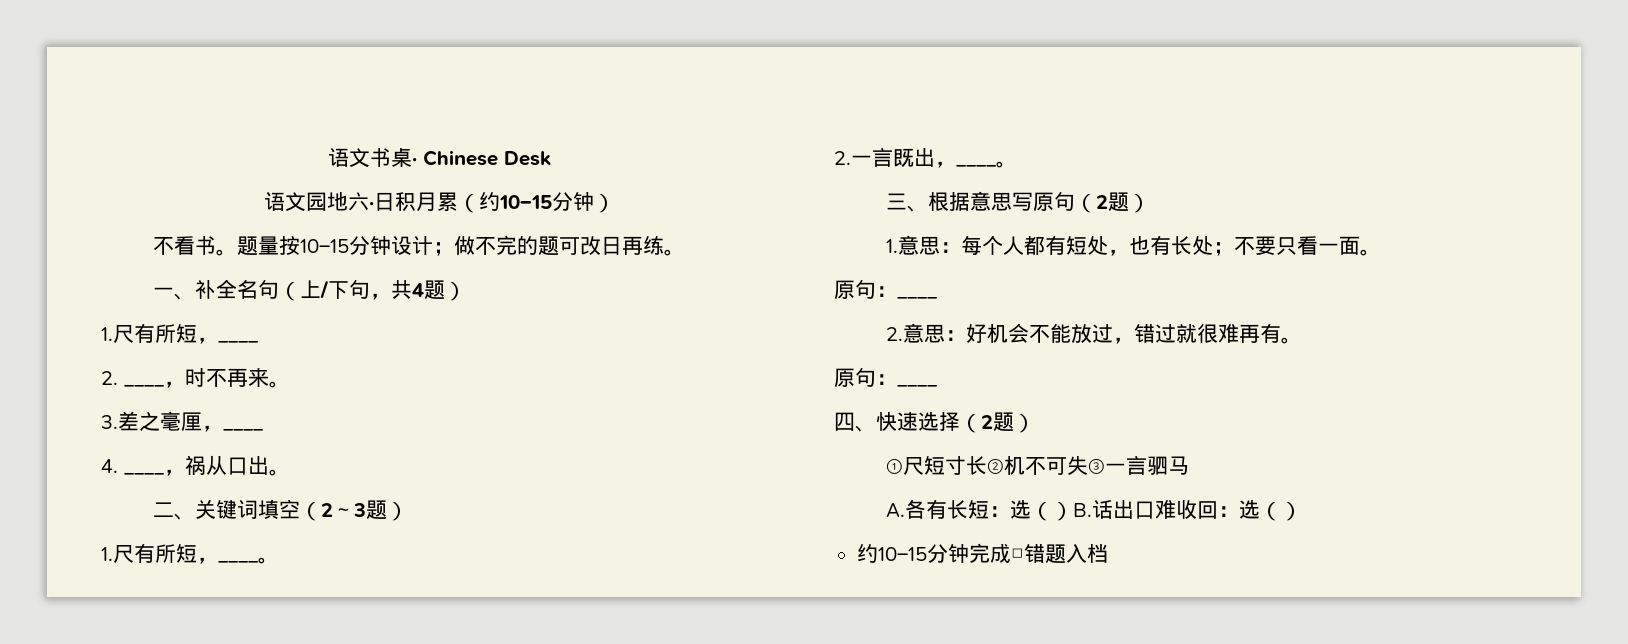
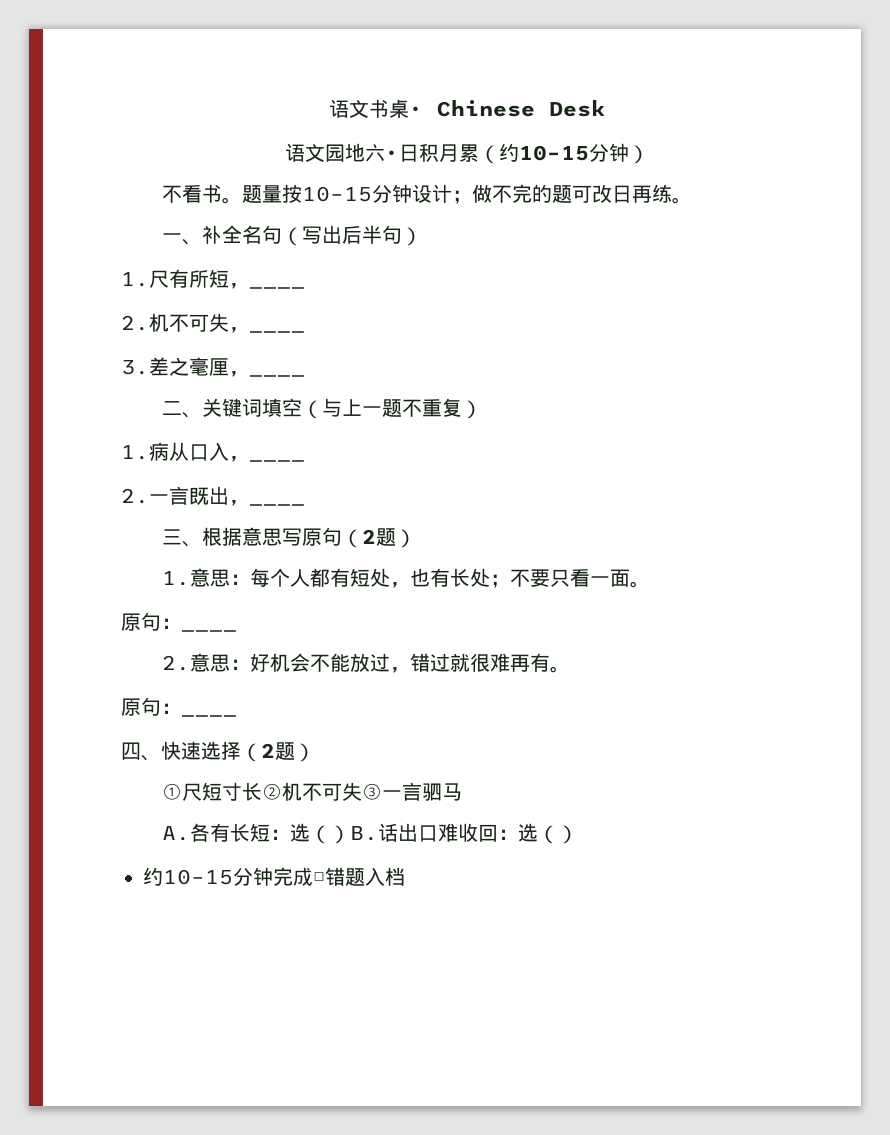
[299,279,445,300] 上/下句，共4题 -> [302,225,403,244] 写出后半句
[123,368,290,388] ____，时不再来。 -> [149,313,305,333] 机不可失，____
[101,459,118,473] [123,455,290,476] // 4. ____，祸从口出。 -> (305, 375) none
[320,500,408,521] [101,543,279,564] 2～3题） // 1.尺有所短，____。 -> [322,398,483,419] [121,442,305,462] 与上一题不重复） // 1.病从口入，____
[996,161,1017,168] 。 -> (305, 504) none

